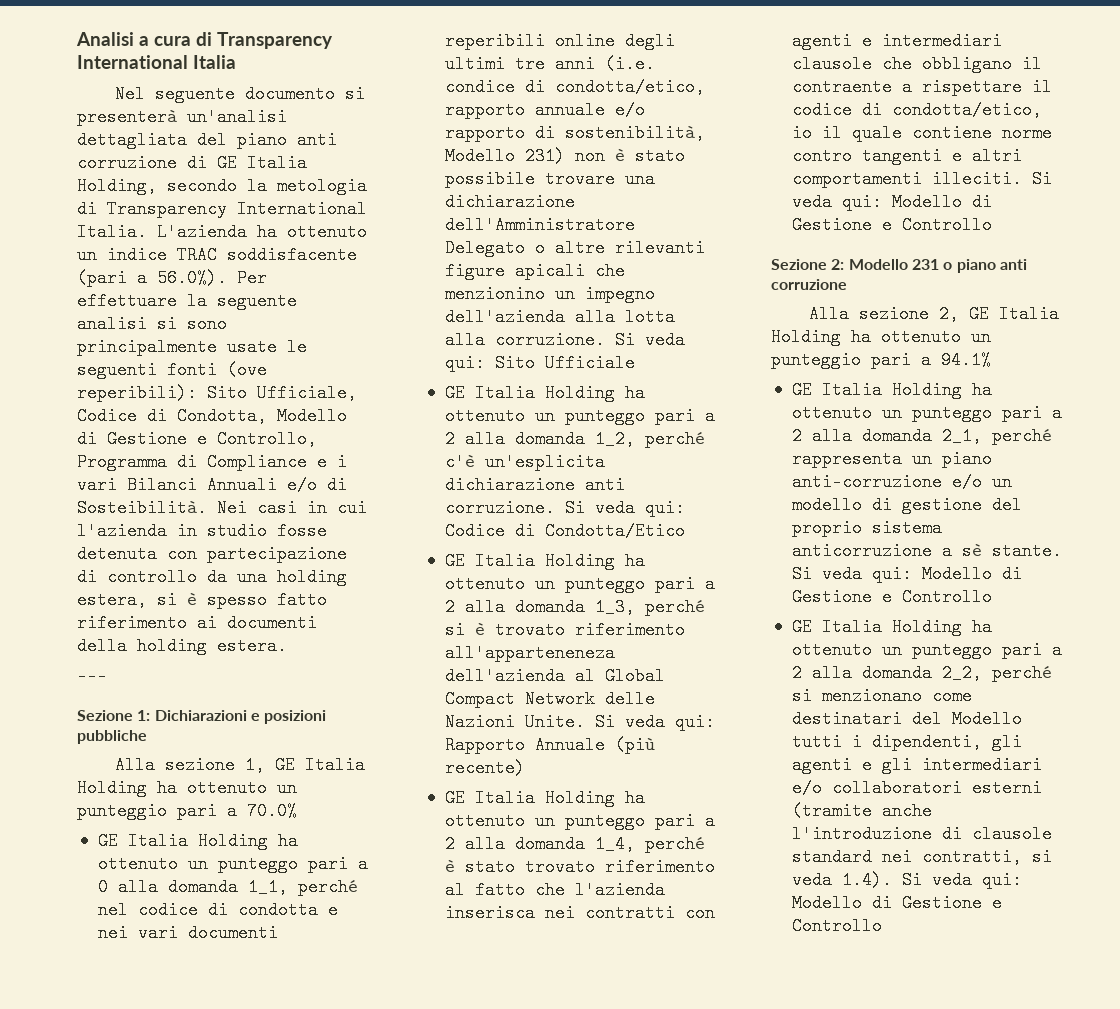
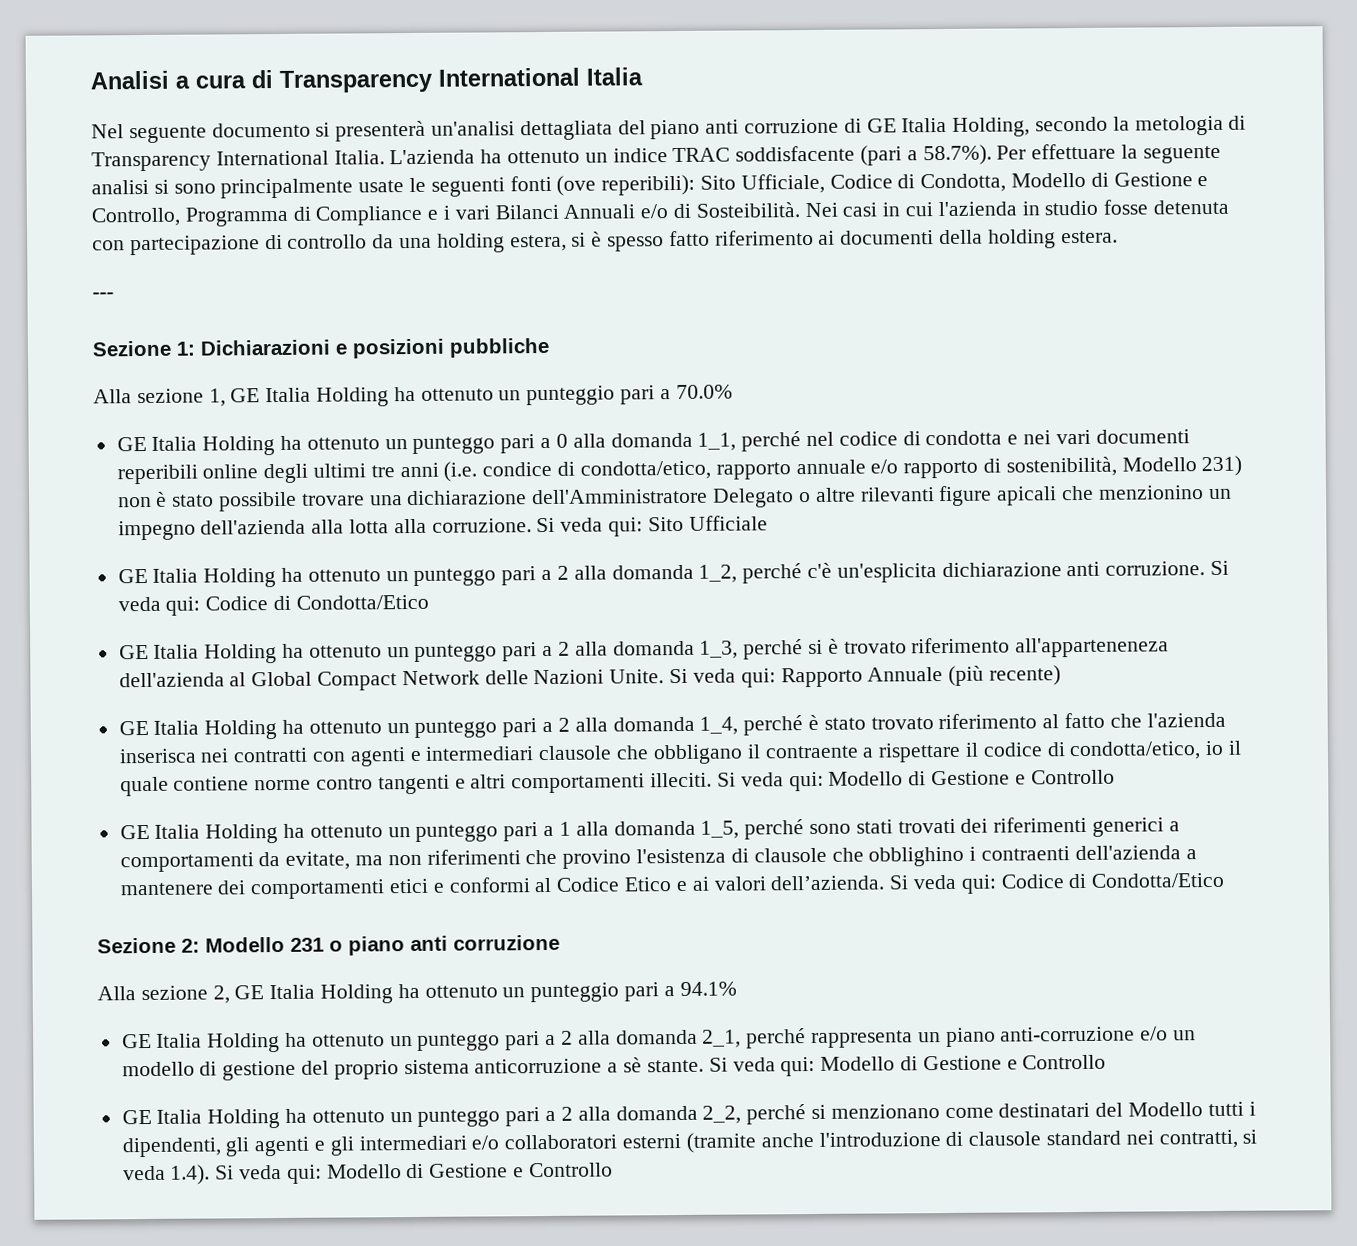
[157,269,227,287] 56.0%). -> [922,144,992,166] 58.7%).
(992, 225) none -> [119,816,1180,844] [119,845,1197,873] [119,872,1225,900] // GE Italia Holding ha ottenuto un punteggo pari a 1 alla domanda 1_5, perché sono stati trovati dei riferimenti generici a comportamenti da evitate, ma non riferimenti che provino l'esistenza di clausole che obblighino i contraenti dell'azienda a mantenere dei comportamenti etici e conformi al Codice Etico e ai valori dell’azienda. Si veda qui: Codice di Condotta/Etico

